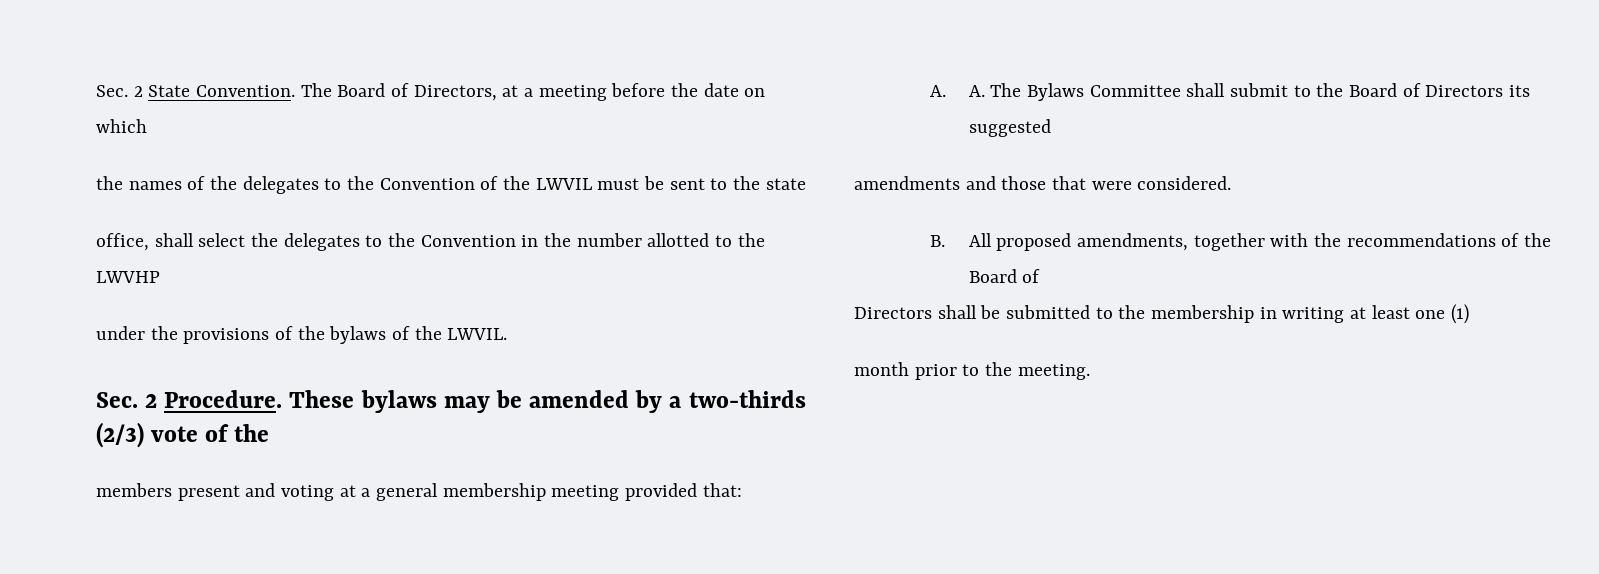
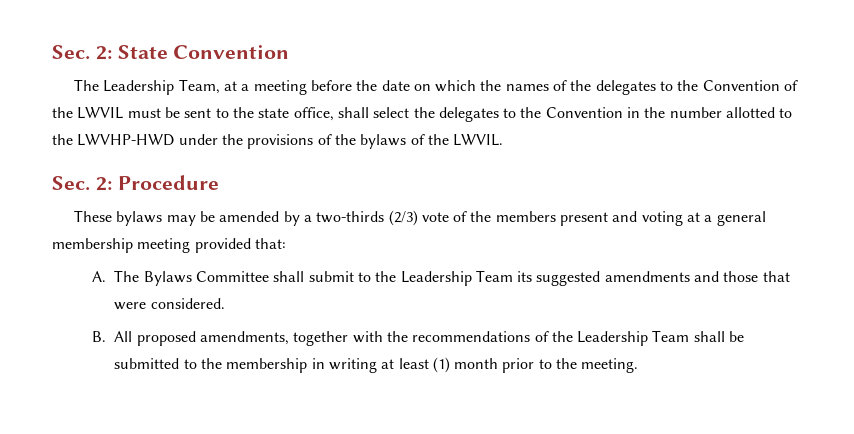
[96,83,497,101] Sec. 2 State Convention. The Board of Directors, -> [52,45,290,60] [73,79,220,95] Sec. 2: State Convention // The Leadership Team,
(147, 126) // -> (477, 86) none
(806, 184) // -> (290, 113) none
[96,271,160,283] LWVHP // -> [77,134,175,146] LWVHP-HWD
[145,390,283,408] 2 Procedure. -> [95,175,219,191] 2: Procedure //
(270, 433) // -> (492, 216) none
[968,85,985,97] A. -> (107, 276) none
[1348,83,1504,97] Board of Directors -> [400,270,513,286] Leadership Team
(1051, 128) // -> (601, 278) none
[968,269,1041,283] [854,307,932,319] Board of // Directors -> [577,330,690,346] Leadership Team
[1415,310,1446,319] one -> (429, 363) none
(1470, 314) // -> (450, 365) none

